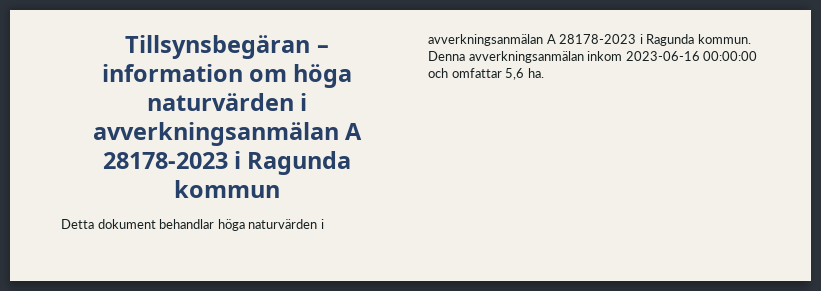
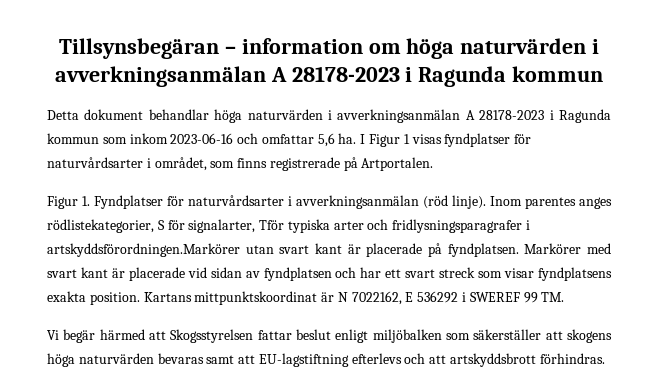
[697,34,751,44] [428,51,584,63] kommun. Denna avverkningsanmälan -> [47,133,127,144] kommun som
[703,51,758,61] 00:00:00 -> (234, 138) none
(544, 73) none -> [360,133,532,147] [47,157,434,171] [47,195,612,209] [47,219,531,233] [47,243,612,257] [47,267,612,281] [47,291,565,305] [47,329,612,343] [47,353,605,367] I Figur 1 visas fyndplatser för naturvårdsarter i området, som finns registrerade på Artportalen. // Figur 1. Fyndplatser för naturvårdsarter i avverkningsanmälan (röd linje). Inom parentes anges rödlistekategorier, S för signalarter, Tför typiska arter och fridlysningsparagrafer i artskyddsförordningen.Markörer utan svart kant är placerade på fyndplatsen. Markörer med svart kant är placerade vid sidan av fyndplatsen och har ett svart streck som visar fyndplatsens exakta position. Kartans mittpunktskoordinat är N 7022162, E 536292 i SWEREF 99 TM. // Vi begär härmed att Skogsstyrelsen fattar beslut enligt miljöbalken som säkerställer att skogens höga naturvärden bevaras samt att EU-lagstiftning efterlevs och att artskyddsbrott förhindras.

